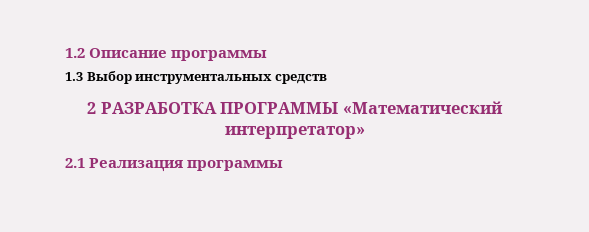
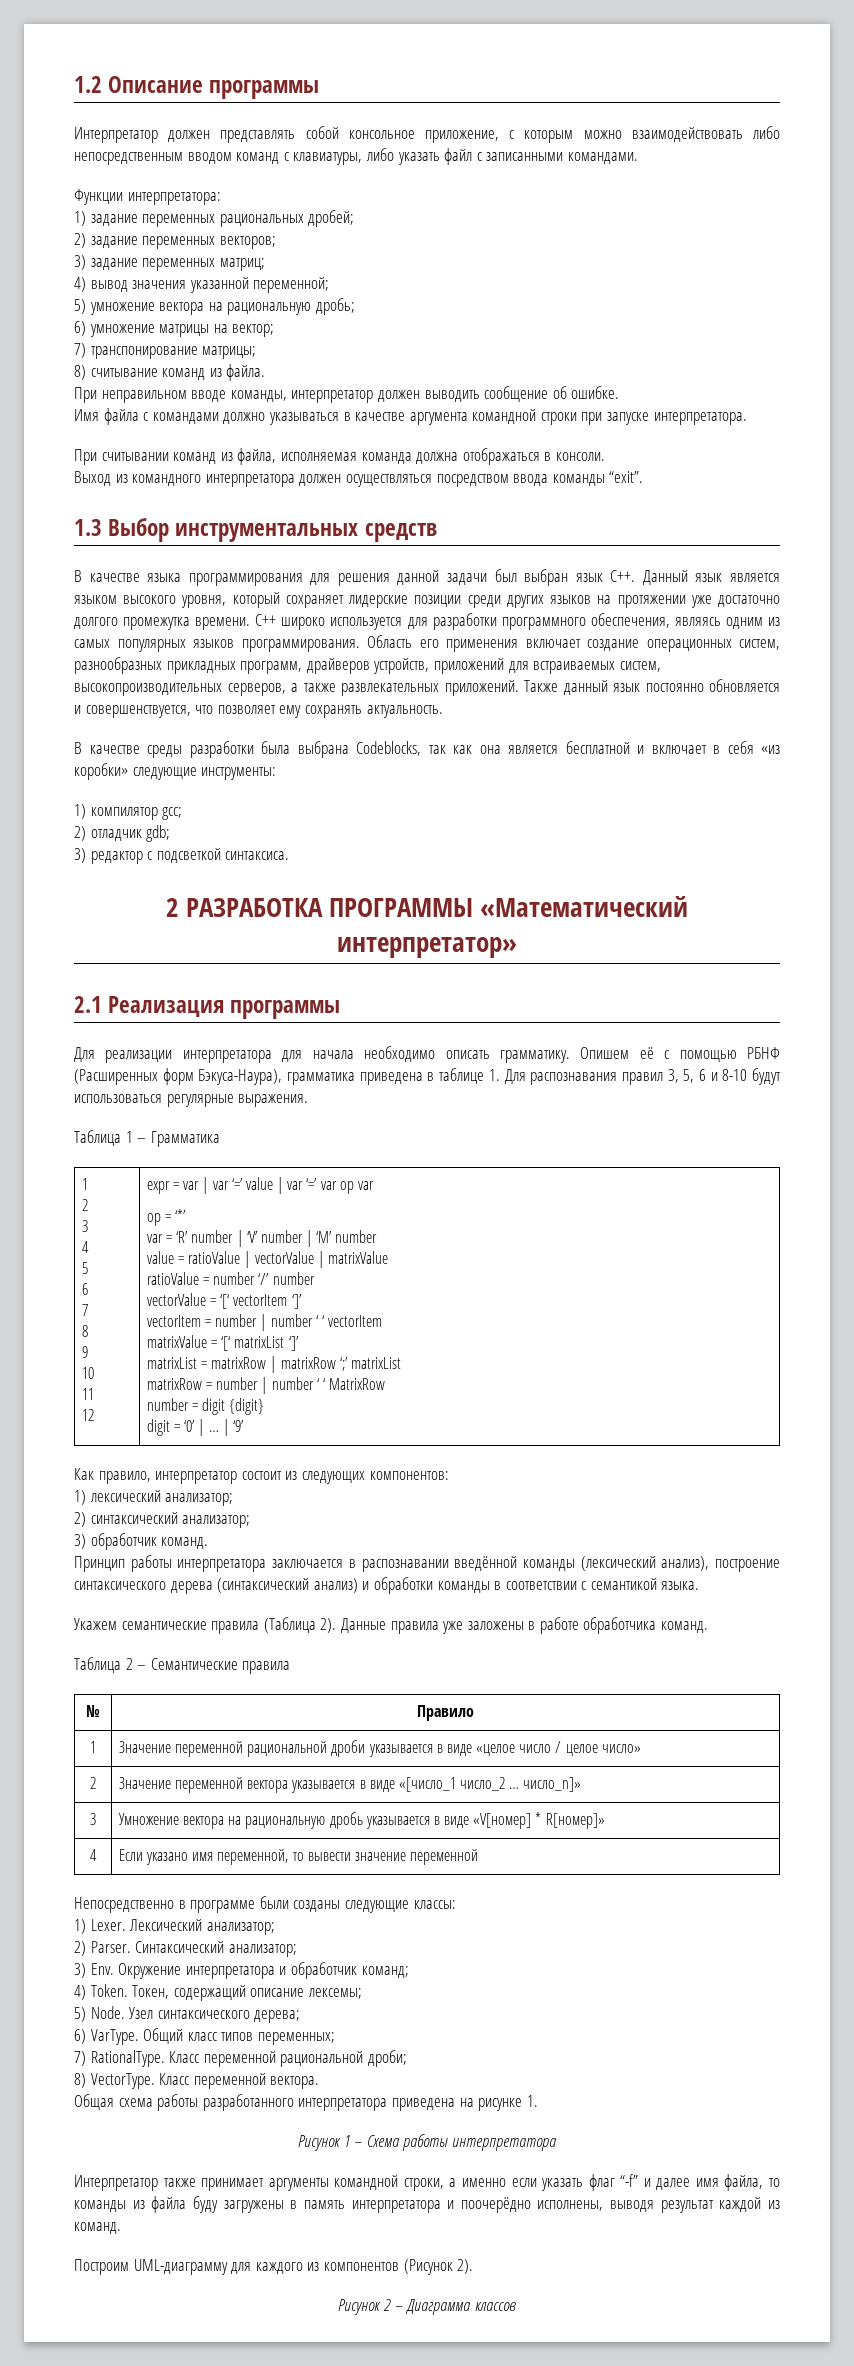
[65,71,327,84] 1.3 Выбор инструментальных средств -> [74,126,780,143] [74,148,638,165] [74,189,221,205] [74,210,355,227] [74,233,276,249] [74,255,265,271] [74,277,330,293] [74,298,355,315] [74,321,275,337] [74,343,257,359] [74,364,266,381] [74,386,620,403] [74,408,747,425] [74,448,605,465] [74,471,644,487] [74,518,437,542] [74,569,780,586] [74,592,780,608] [74,613,781,630] [74,635,780,652] [74,657,661,674] [74,679,780,696] [74,705,443,718] [74,741,780,758] [74,763,277,780] [74,804,183,820] [74,825,171,842] [74,848,290,864] Интерпретатор должен представлять собой консольное приложение, с которым можно взаимодействовать либо непосредственным вводом команд с клавиатуры, либо указать файл с записанными командами. // Функции интерпретатора: // 1) задание переменных рациональных дробей; // 2) задание переменных векторов; // 3) задание переменных матриц; // 4) вывод значения указанной переменной; // 5) умножение вектора на рациональную дробь; // 6) умножение матрицы на вектор; // 7) транспонирование матрицы; // 8) считывание команд из файла. // При неправильном вводе команды, интерпретатор должен выводить сообщение об ошибке. // Имя файла с командами должно указываться в качестве аргумента командной строки при запуске интерпретатора. // При считывании команд из файла, исполняемая команда должна отображаться в консоли. // Выход из командного интерпретатора должен осуществляться посредством ввода команды “exit”. // 1.3 Выбор инструментальных средств // В качестве языка программирования для решения данной задачи был выбран язык С++. Данный язык является языком высокого уровня, который сохраняет лидерские позиции среди других языков на протяжении уже достаточно долгого промежутка времени. C++ широко используется для разработки программного обеспечения, являясь одним из самых популярных языков программирования. Область его применения включает создание операционных систем, разнообразных прикладных программ, драйверов устройств, приложений для встраиваемых систем, высокопроизводительных серверов, а также развлекательных приложений. Также данный язык постоянно обновляется и совершенствуется, что позволяет ему сохранять актуальность. // В качестве среды разработки была выбрана Codeblocks, так как она является бесплатной и включает в себя «из коробки» следующие инструменты: // 1) компилятор gcc; // 2) отладчик gdb; // 3) редактор с подсветкой синтаксиса.
(284, 165) none -> [74,1046,780,1063] [74,1068,781,1085] [74,1094,309,1107] [74,1130,220,1147] [81,1178,88,1190] [81,1199,88,1211] [81,1220,88,1232] [81,1241,89,1253] [81,1262,88,1274] [81,1283,88,1295] [81,1304,88,1316] [81,1325,88,1337] [81,1346,88,1358] [81,1367,94,1379] [81,1388,94,1400] [81,1409,94,1421] [146,1177,375,1194] [146,1209,187,1226] [146,1230,378,1247] [146,1251,388,1268] [146,1272,315,1285] [146,1293,302,1309] [146,1314,383,1331] [146,1335,299,1351] [146,1356,401,1373] [146,1377,386,1394] [146,1398,265,1415] [146,1419,244,1436] [74,1468,449,1484] [74,1490,234,1506] [74,1512,251,1528] [74,1533,209,1550] [74,1555,780,1572] [74,1577,700,1594] [74,1617,709,1634] [74,1657,291,1674] [86,1705,100,1717] [417,1705,474,1721] [90,1741,96,1753] [118,1740,641,1757] [90,1777,96,1789] [118,1777,582,1793] [90,1813,96,1825] [118,1812,605,1829] [90,1849,97,1861] [118,1849,479,1865] [74,1896,456,1913] [74,1919,275,1935] [74,1941,297,1957] [74,1962,409,1979] [74,1984,362,2001] [74,2006,301,2023] [74,2028,335,2045] [74,2050,407,2067] [74,2073,320,2089] [74,2094,538,2111] [298,2134,557,2151] [74,2174,780,2191] [74,2196,780,2213] [74,2222,121,2234] [74,2259,474,2275] [338,2299,516,2315] // Для реализации интерпретатора для начала необходимо описать грамматику. Опишем её с помощью РБНФ (Расширенных форм Бэкуса-Наура), грамматика приведена в таблице 1. Для распознавания правил 3, 5, 6 и 8-10 будут использоваться регулярные выражения. // Таблица 1 – Грамматика // 1 // 2 // 3 // 4 // 5 // 6 // 7 // 8 // 9 // 10 // 11 // 12 | expr = var | var ‘=’ value | var ‘=’ var op var // op = ‘*’ // var = ‘R’ number | ‘V’ number | ‘M’ number // value = ratioValue | vectorValue | matrixValue // ratioValue = number ‘/’ number // vectorValue = ‘[‘ vectorItem ‘]’ // vectorItem = number | number ‘ ‘ vectorItem // matrixValue = ‘[‘ matrixList ‘]’ // matrixList = matrixRow | matrixRow ‘;’ matrixList // matrixRow = number | number ‘ ‘ MatrixRow // number = digit {digit} // digit = ‘0’ | … | ‘9’ // Как правило, интерпретатор состоит из следующих компонентов: // 1) лексический анализатор; // 2) синтаксический анализатор; // 3) обработчик команд. // Принцип работы интерпретатора заключается в распознавании введённой команды (лексический анализ), построение синтаксического дерева (синтаксический анализ) и обработки команды в соответствии с семантикой языка. // Укажем семантические правила (Таблица 2). Данные правила уже заложены в работе обработчика команд. // Таблица 2 – Семантические правила // № | Правило // 1 | Значение переменной рациональной дроби указывается в виде «целое число / целое число» // 2 | Значение переменной вектора указывается в виде «[число_1 число_2 … число_n]» // 3 | Умножение вектора на рациональную дробь указывается в виде «V[номер] * R[номер]» // 4 | Если указано имя переменной, то вывести значение переменной // Непосредственно в программе были созданы следующие классы: // 1) Lexer. Лексический анализатор; // 2) Parser. Синтаксический анализатор; // 3) Env. Окружение интерпретатора и обработчик команд; // 4) Token. Токен, содержащий описание лексемы; // 5) Node. Узел синтаксического дерева; // 6) VarType. Общий класс типов переменных; // 7) RationalType. Класс переменной рациональной дроби; // 8) VectorType. Класс переменной вектора. // Общая схема работы разработанного интерпретатора приведена на рисунке 1. // Рисунок 1 – Схема работы интерпретатора // Интерпретатор также принимает аргументы командной строки, а именно если указать флаг “-f” и далее имя файла, то команды из файла буду загружены в память интерпретатора и поочерёдно исполнены, выводя результат каждой из команд. // Построим UML-диаграмму для каждого из компонентов (Рисунок 2). // Рисунок 2 – Диаграмма классов

